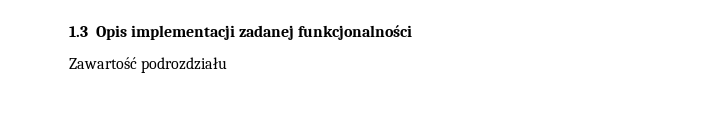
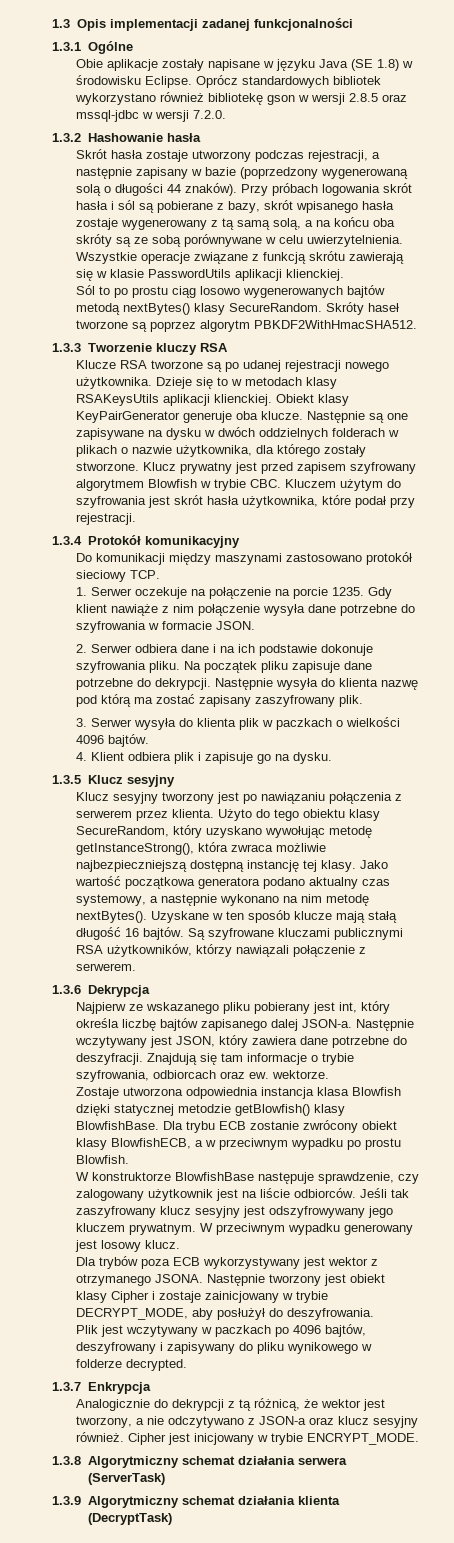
[69,57,228,73] Zawartość podrozdziału -> [52,41,133,54] [76,59,414,71] [76,75,382,88] [75,92,408,105] [76,110,227,122] [52,133,201,142] [76,149,381,162] [76,167,409,179] [76,183,413,196] [76,200,395,213] [76,217,396,230] [76,234,404,247] [76,251,405,264] [76,269,345,281] [76,285,386,298] [76,302,400,315] [76,320,418,332] [52,343,228,355] [76,360,390,372] [76,377,338,389] [76,394,350,406] [76,411,409,423] [76,427,400,440] [76,444,367,457] [76,462,417,474] [76,479,402,491] [76,495,416,508] [76,513,137,525] [52,535,240,548] [76,552,413,565] [76,570,161,582] [76,587,393,599] [76,604,416,616] [76,621,256,633] [76,644,374,656] [76,661,373,673] [76,678,419,690] [76,694,364,707] [76,717,401,730] [76,734,150,747] [76,752,333,764] [52,775,175,787] [76,792,403,804] [76,809,381,821] [76,825,373,838] [76,842,327,855] [76,860,389,872] [75,876,391,889] [76,894,370,906] [76,910,398,923] [76,927,404,940] [76,944,367,957] [76,963,137,971] [52,985,150,997] [76,1001,391,1014] [76,1018,415,1031] [75,1035,408,1048] [76,1053,355,1065] [76,1070,330,1082] [76,1087,402,1099] [76,1104,346,1116] [76,1120,398,1133] [76,1138,402,1150] [76,1155,130,1164] [76,1172,420,1184] [76,1188,410,1201] [76,1206,394,1218] [76,1223,414,1235] [75,1240,181,1252] [76,1256,379,1269] [76,1274,386,1286] [76,1291,329,1303] [76,1308,375,1320] [76,1324,367,1337] [76,1342,373,1354] [76,1359,188,1371] [52,1382,151,1394] [76,1398,386,1411] [76,1416,419,1428] [76,1432,420,1445] [52,1456,347,1468] [87,1473,165,1485] [52,1496,340,1508] [87,1513,172,1525] 1.3.1 Ogólne // Obie aplikacje zostały napisane w języku Java (SE 1.8) w środowisku Eclipse. Oprócz standardowych bibliotek wykorzystano również bibliotekę gson w wersji 2.8.5 oraz mssql-jdbc w wersji 7.2.0. // 1.3.2 Hashowanie hasła // Skrót hasła zostaje utworzony podczas rejestracji, a następnie zapisany w bazie (poprzedzony wygenerowaną solą o długości 44 znaków). Przy próbach logowania skrót hasła i sól są pobierane z bazy, skrót wpisanego hasła zostaje wygenerowany z tą samą solą, a na końcu oba skróty są ze sobą porównywane w celu uwierzytelnienia. Wszystkie operacje związane z funkcją skrótu zawierają się w klasie PasswordUtils aplikacji klienckiej. // Sól to po prostu ciąg losowo wygenerowanych bajtów metodą nextBytes() klasy SecureRandom. Skróty haseł tworzone są poprzez algorytm PBKDF2WithHmacSHA512. // 1.3.3 Tworzenie kluczy RSA // Klucze RSA tworzone są po udanej rejestracji nowego użytkownika. Dzieje się to w metodach klasy RSAKeysUtils aplikacji klienckiej. Obiekt klasy KeyPairGenerator generuje oba klucze. Następnie są one zapisywane na dysku w dwóch oddzielnych folderach w plikach o nazwie użytkownika, dla którego zostały stworzone. Klucz prywatny jest przed zapisem szyfrowany algorytmem Blowfish w trybie CBC. Kluczem użytym do szyfrowania jest skrót hasła użytkownika, które podał przy rejestracji. // 1.3.4 Protokół komunikacyjny // Do komunikacji między maszynami zastosowano protokół sieciowy TCP. // 1. Serwer oczekuje na połączenie na porcie 1235. Gdy klient nawiąże z nim połączenie wysyła dane potrzebne do szyfrowania w formacie JSON. // 2. Serwer odbiera dane i na ich podstawie dokonuje szyfrowania pliku. Na początek pliku zapisuje dane potrzebne do dekrypcji. Następnie wysyła do klienta nazwę pod którą ma zostać zapisany zaszyfrowany plik. // 3. Serwer wysyła do klienta plik w paczkach o wielkości 4096 bajtów. // 4. Klient odbiera plik i zapisuje go na dysku. // 1.3.5 Klucz sesyjny // Klucz sesyjny tworzony jest po nawiązaniu połączenia z serwerem przez klienta. Użyto do tego obiektu klasy SecureRandom, który uzyskano wywołując metodę getInstanceStrong(), która zwraca możliwie najbezpieczniejszą dostępną instancję tej klasy. Jako wartość początkowa generatora podano aktualny czas systemowy, a następnie wykonano na nim metodę nextBytes(). Uzyskane w ten sposób klucze mają stałą długość 16 bajtów. Są szyfrowane kluczami publicznymi RSA użytkowników, którzy nawiązali połączenie z serwerem. // 1.3.6 Dekrypcja // Najpierw ze wskazanego pliku pobierany jest int, który określa liczbę bajtów zapisanego dalej JSON-a. Następnie wczytywany jest JSON, który zawiera dane potrzebne do deszyfracji. Znajdują się tam informacje o trybie szyfrowania, odbiorcach oraz ew. wektorze. // Zostaje utworzona odpowiednia instancja klasa Blowfish dzięki statycznej metodzie getBlowfish() klasy BlowfishBase. Dla trybu ECB zostanie zwrócony obiekt klasy BlowfishECB, a w przeciwnym wypadku po prostu Blowfish. // W konstruktorze BlowfishBase następuje sprawdzenie, czy zalogowany użytkownik jest na liście odbiorców. Jeśli tak zaszyfrowany klucz sesyjny jest odszyfrowywany jego kluczem prywatnym. W przeciwnym wypadku generowany jest losowy klucz. // Dla trybów poza ECB wykorzystywany jest wektor z otrzymanego JSONA. Następnie tworzony jest obiekt klasy Cipher i zostaje zainicjowany w trybie DECRYPT_MODE, aby posłużył do deszyfrowania. // Plik jest wczytywany w paczkach po 4096 bajtów, deszyfrowany i zapisywany do pliku wynikowego w folderze decrypted. // 1.3.7 Enkrypcja // Analogicznie do dekrypcji z tą różnicą, że wektor jest tworzony, a nie odczytywano z JSON-a oraz klucz sesyjny również. Cipher jest inicjowany w trybie ENCRYPT_MODE. // 1.3.8 Algorytmiczny schemat działania serwera (ServerTask) // 1.3.9 Algorytmiczny schemat działania klienta (DecryptTask)

